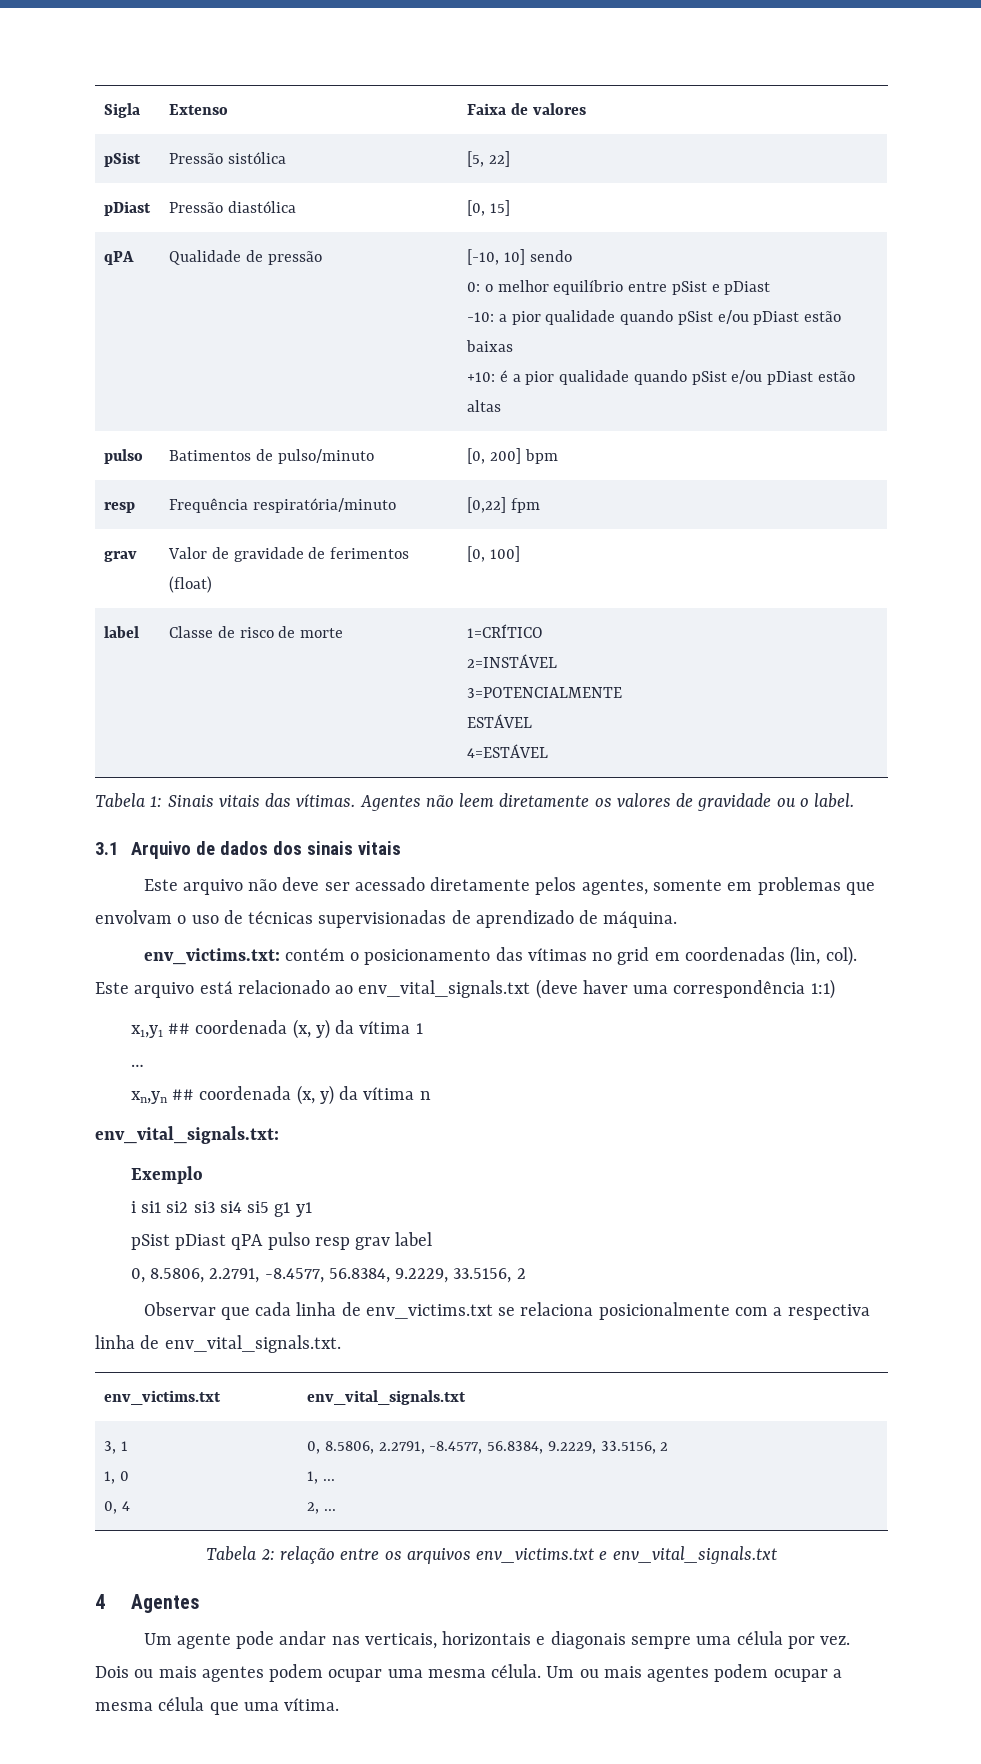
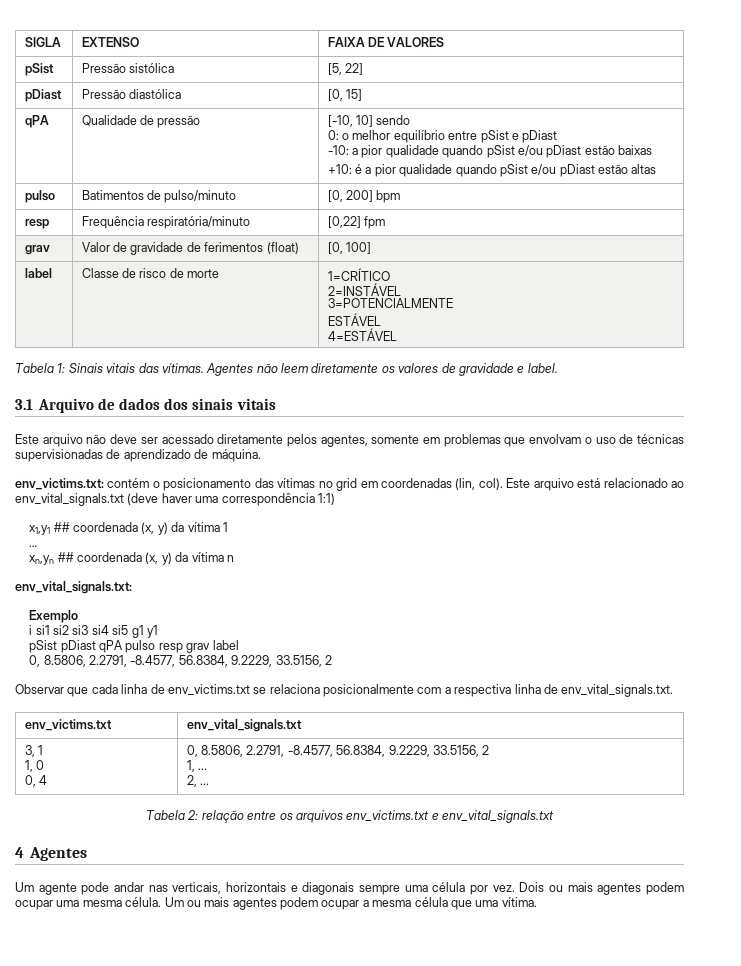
[104,103,141,118] [169,104,229,115] [467,103,586,115] Sigla | Extenso | Faixa de valores -> [24,37,61,47] [81,37,139,47] [327,37,445,47] SIGLA | EXTENSO | FAIXA DE VALORES
[776,798,809,807] ou o -> [517,366,525,373] e

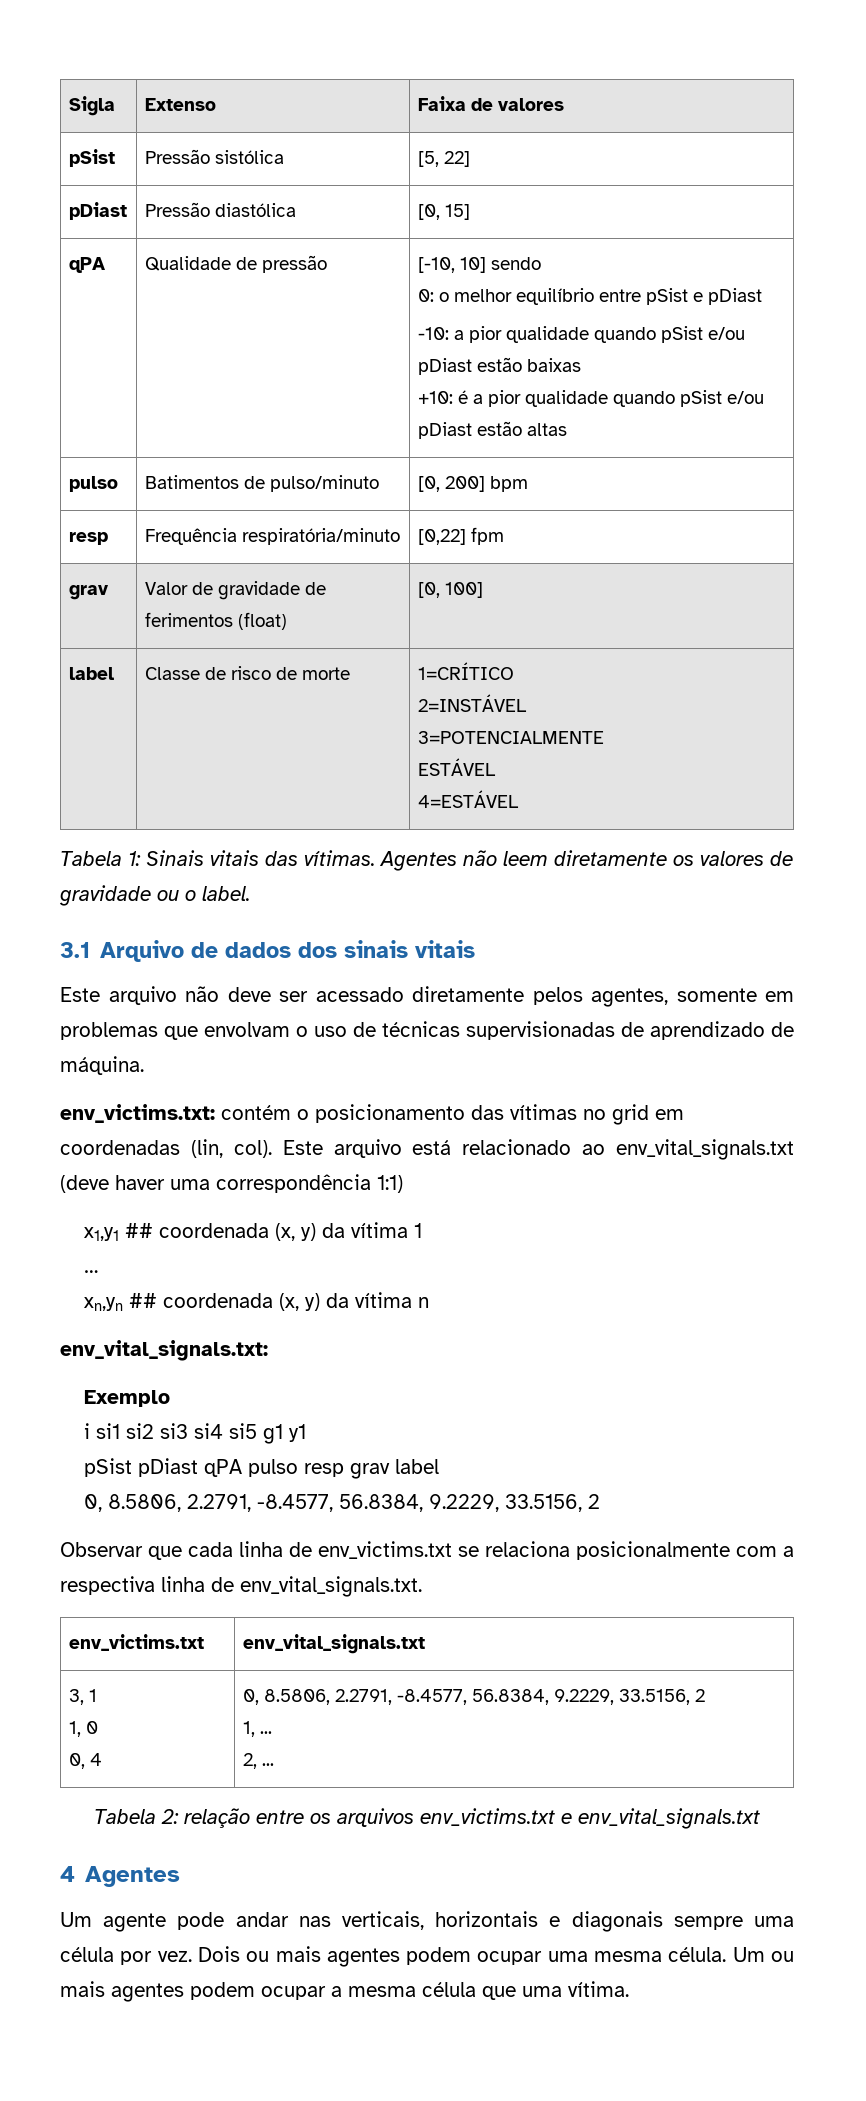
[24,37,61,47] [81,37,139,47] [327,37,445,47] SIGLA | EXTENSO | FAIXA DE VALORES -> [68,96,115,116] [144,98,216,111] [417,96,564,111] Sigla | Extenso | Faixa de valores
[517,366,525,373] e -> [157,890,196,901] ou o

